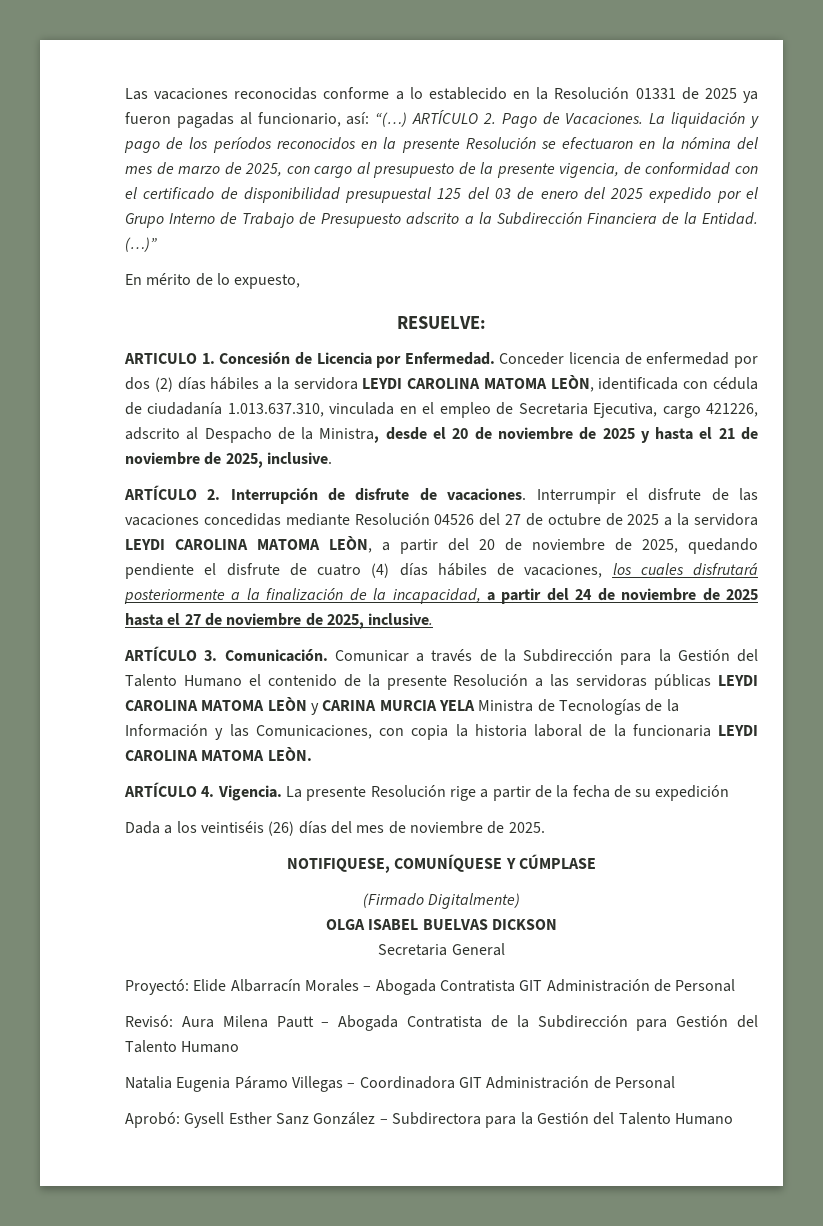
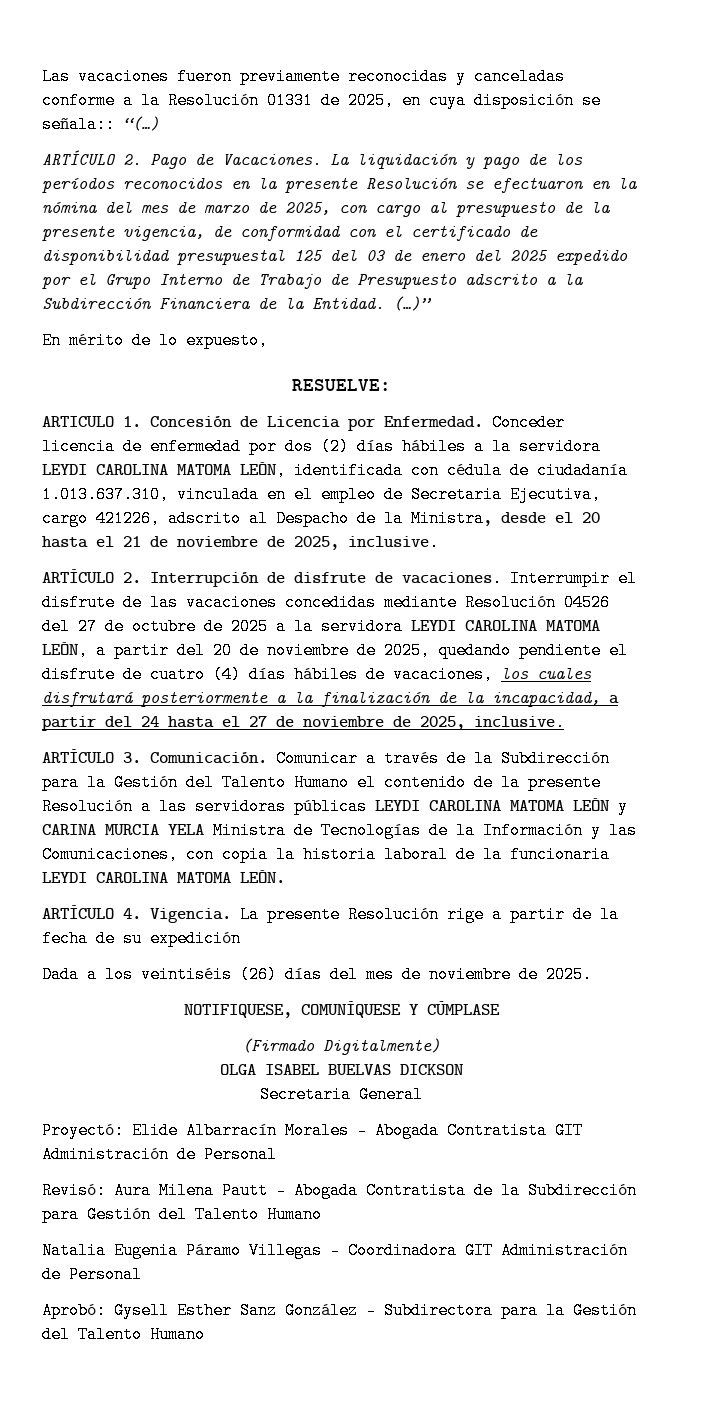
[234,87,758,103] [125,112,370,128] reconocidas conforme a lo establecido en la Resolución 01331 de 2025 ya fueron pagadas al funcionario, así: -> [177,68,565,85] [42,92,601,109] [42,116,115,133] fueron previamente reconocidas y canceladas conforme a la Resolución 01331 de 2025, en cuya disposición se señala::
(408, 119) none -> (159, 123) //
[474,427,650,443] de noviembre de 2025 y -> (600, 517) none
[597,588,759,601] de noviembre de 2025 -> (159, 721) none

